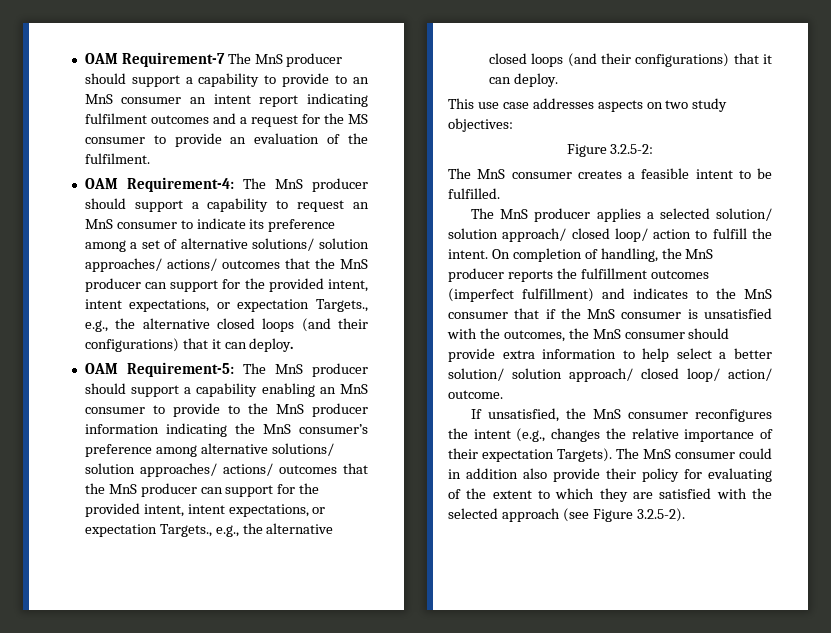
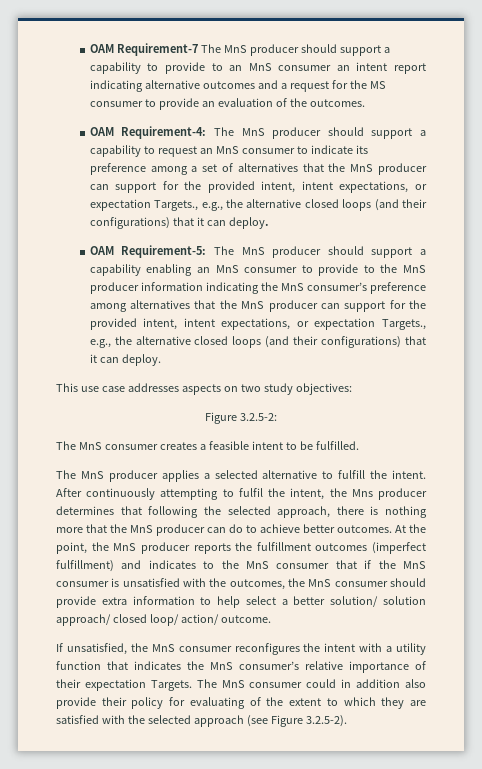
[84,113,147,124] fulfilment -> [144,80,200,89] alternative
[84,153,150,164] fulfilment. -> [309,99,365,107] outcomes.
[180,238,369,251] [84,258,280,272] alternative solutions/ solution approaches/ actions/ outcomes -> [237,163,298,172] alternatives
[200,443,334,456] [84,463,337,477] alternative solutions/ solution approaches/ actions/ outcomes -> [130,300,191,309] alternatives
[716,208,772,221] [448,228,772,242] [448,248,658,262] solution/ solution approach/ closed loop/ action to fulfill the intent. On completion of handling, -> [262,470,426,479] [56,488,428,500] [56,506,427,518] [56,524,426,536] [56,542,87,554] alternative to fulfill the intent. After continuously attempting to fulfil the intent, the Mns producer determines that following the selected approach, there is nothing more that the MnS producer can do to achieve better outcomes. At the point,
[516,428,626,442] (e.g., changes the -> [359,643,426,655] [56,661,299,670] with a utility function that indicates the MnS consumer’s
[557,448,612,462] Targets). -> [150,680,192,691] Targets.

